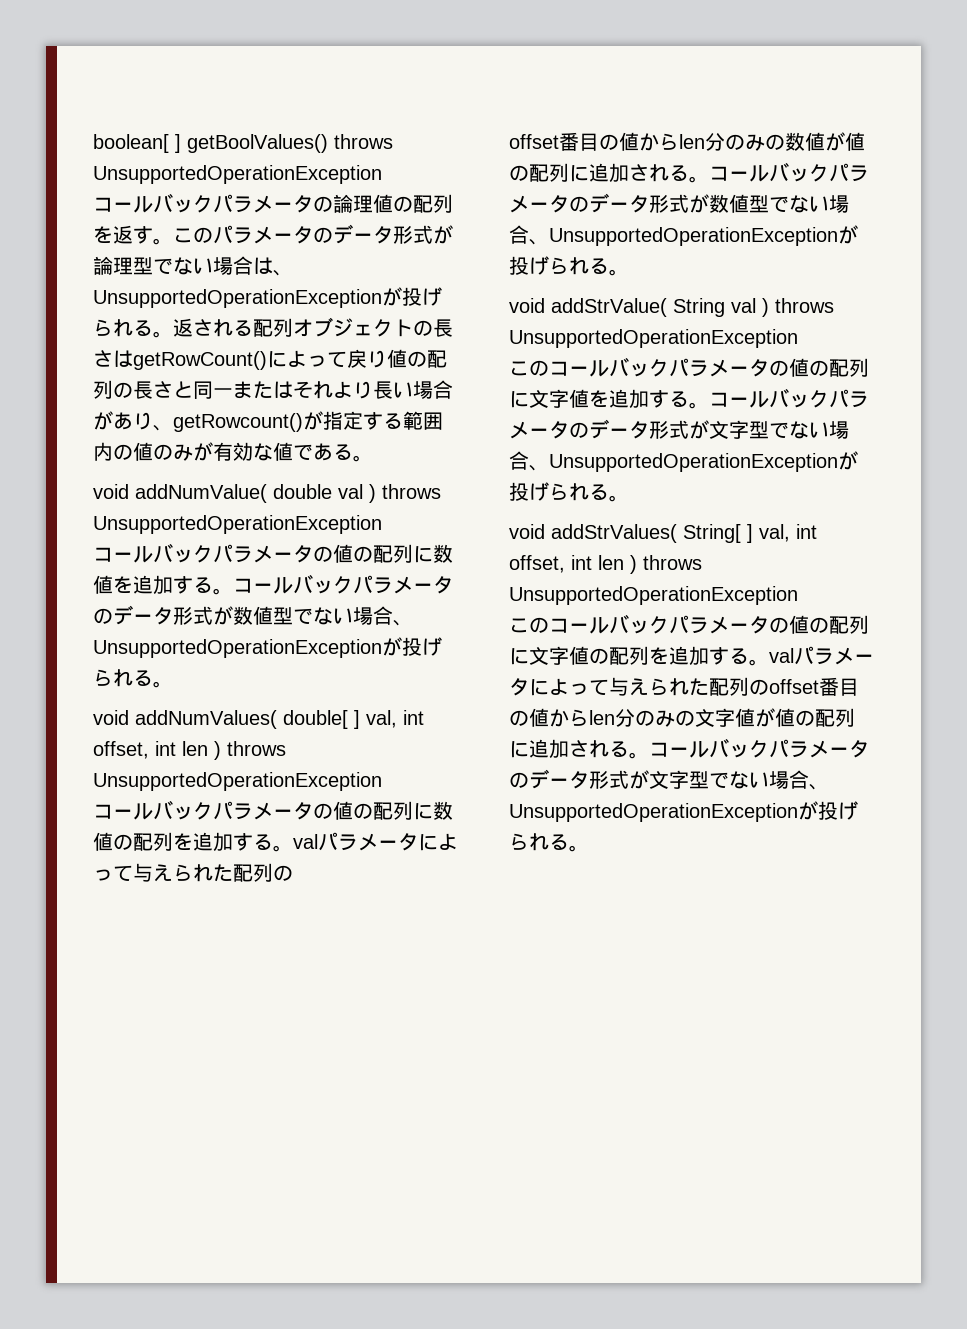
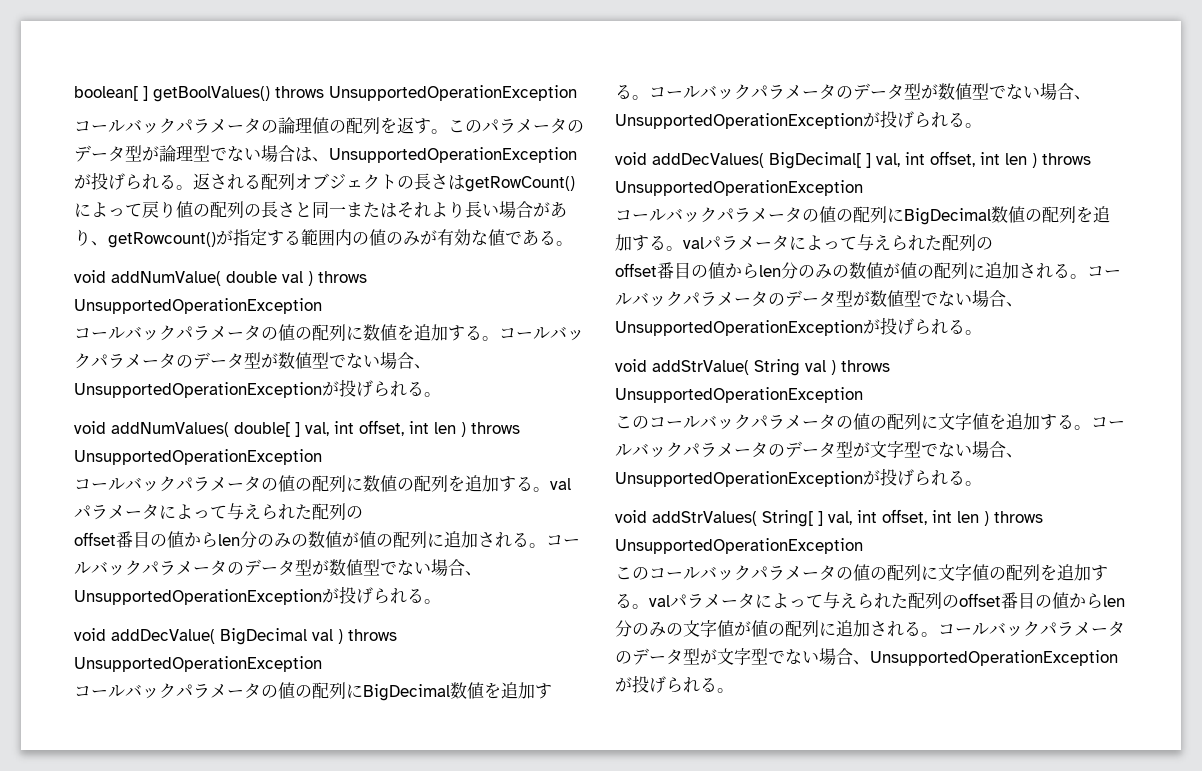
[393,225,433,244] 形式 -> [125,145,142,162] 型
[173,606,213,625] 形式 -> [244,352,261,369] 型
[649,194,689,213] 形式 -> [295,559,482,576] [74,586,441,605] [74,628,397,645] [74,656,322,672] [74,682,552,701] [615,83,1091,100] [615,110,982,129] [615,151,1091,169] [615,180,863,196] [615,206,1110,225] [615,234,993,251] [615,262,1121,279] [615,290,853,307] 型が数値型でない場合、UnsupportedOperationExceptionが投げられる。 // void addDecValue( BigDecimal val ) throws UnsupportedOperationException // コールバックパラメータの値の配列にBigDecimal数値を追加する。コールバックパラメータのデータ型が数値型でない場合、UnsupportedOperationExceptionが投げられる。 // void addDecValues( BigDecimal[ ] val, int offset, int len ) throws UnsupportedOperationException // コールバックパラメータの値の配列にBigDecimal数値の配列を追加する。valパラメータによって与えられた配列の // offset番目の値からlen分のみの数値が値の配列に追加される。コールバックパラメータのデータ型
[649,420,689,439] 形式 -> [836,441,853,458] 型
[589,770,629,789] 形式 -> [683,648,700,665] 型

